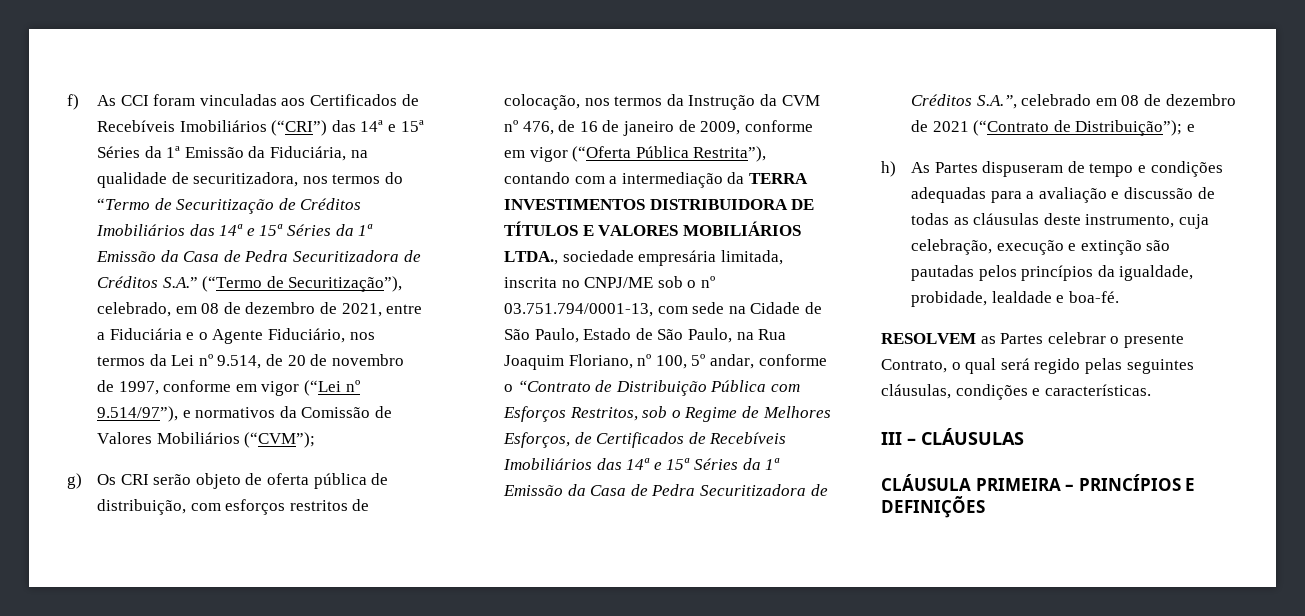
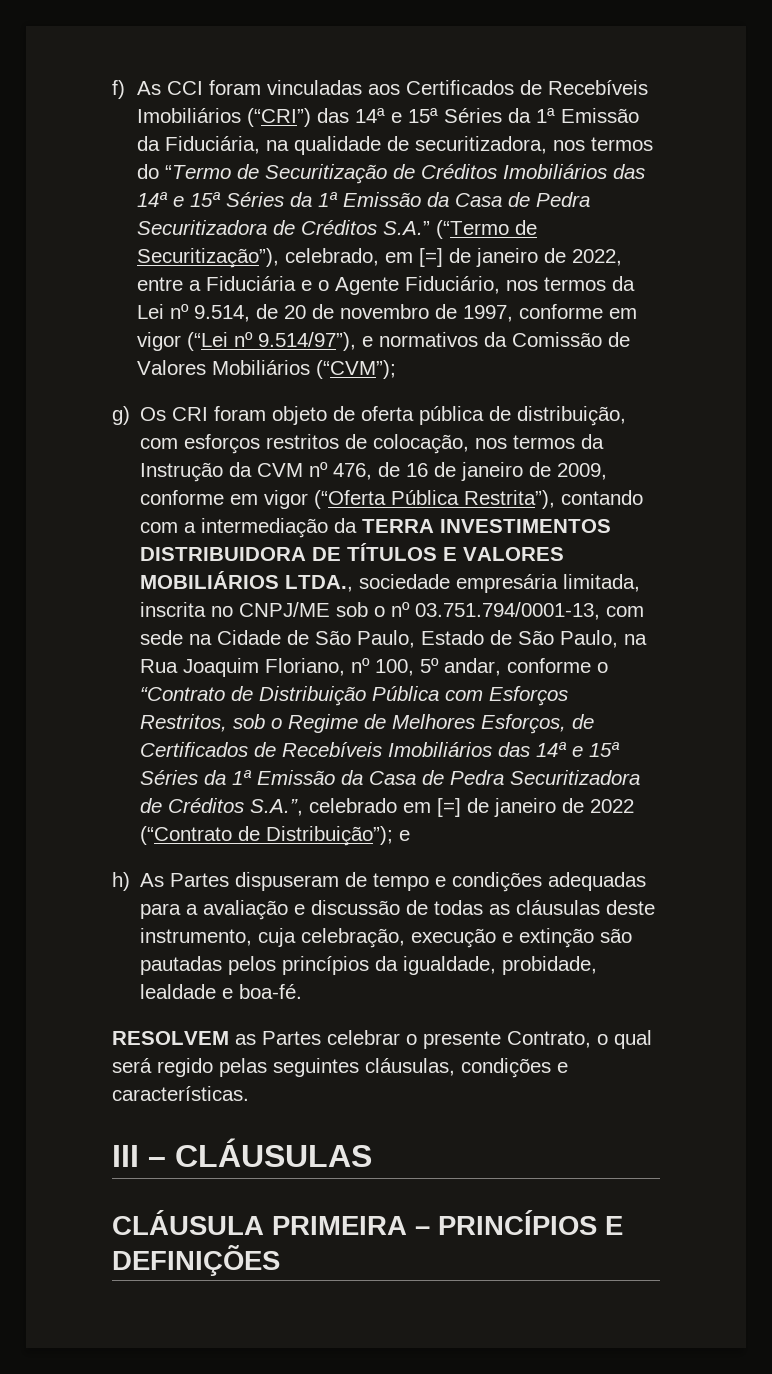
[201,302,382,317] 08 de dezembro de 2021, -> [419,248,623,267] [=] de janeiro de 2022,
[153,474,192,485] serão -> [214,406,267,421] foram
[1121,94,1236,106] [911,120,969,132] 08 de dezembro de 2021 -> [437,798,635,817] [=] de janeiro de 2022

